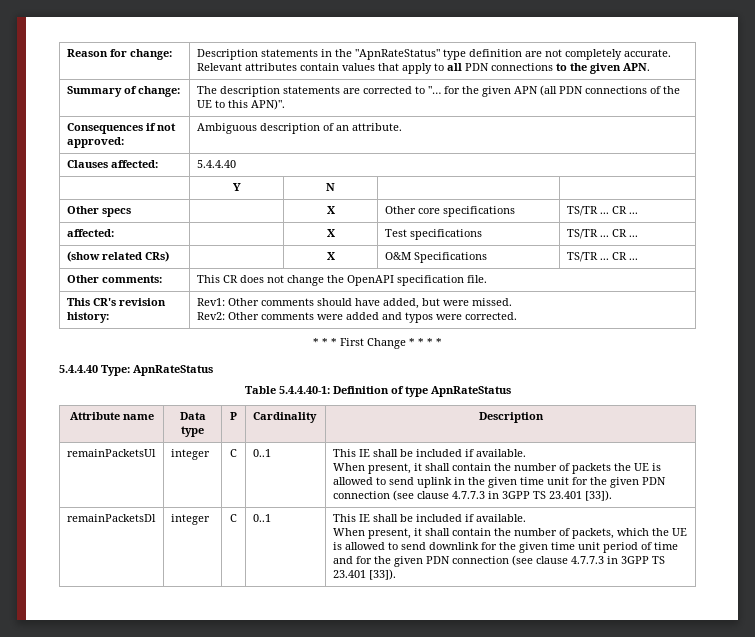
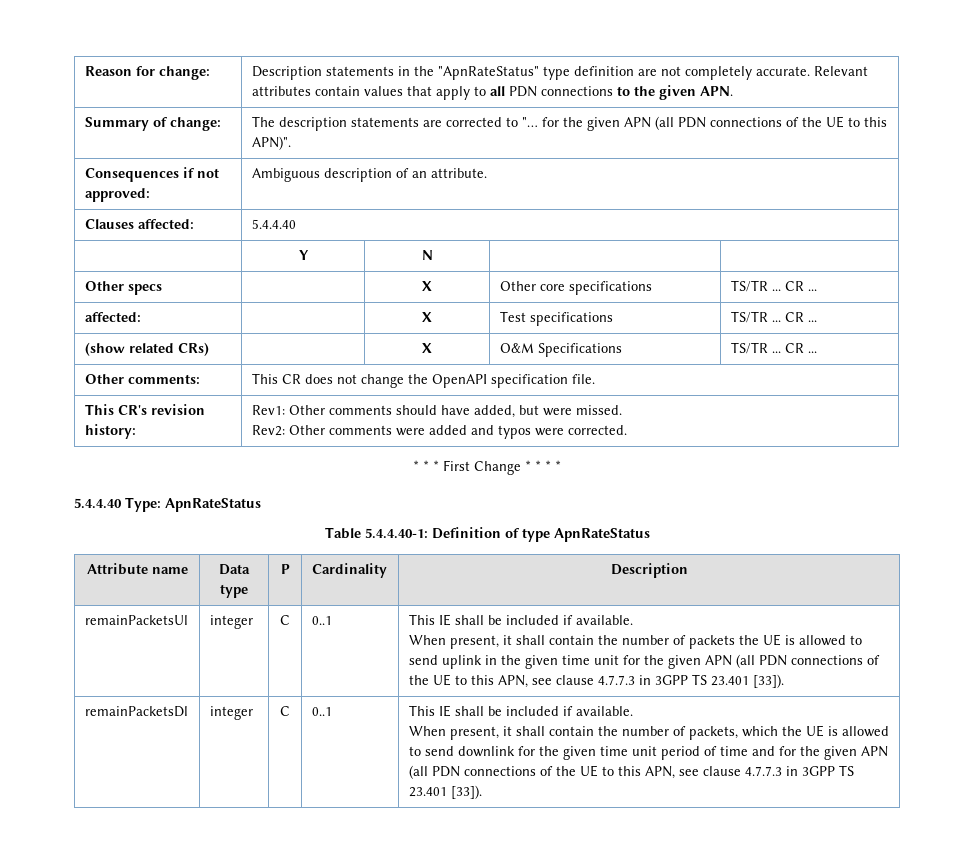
[641,477,666,485] [332,490,414,501] PDN connection (see -> [704,654,880,668] [408,674,552,688] APN (all PDN connections of the UE to this APN, see
[425,555,533,566] PDN connection (see -> [860,746,888,757] [408,765,699,779] APN (all PDN connections of the UE to this APN, see

